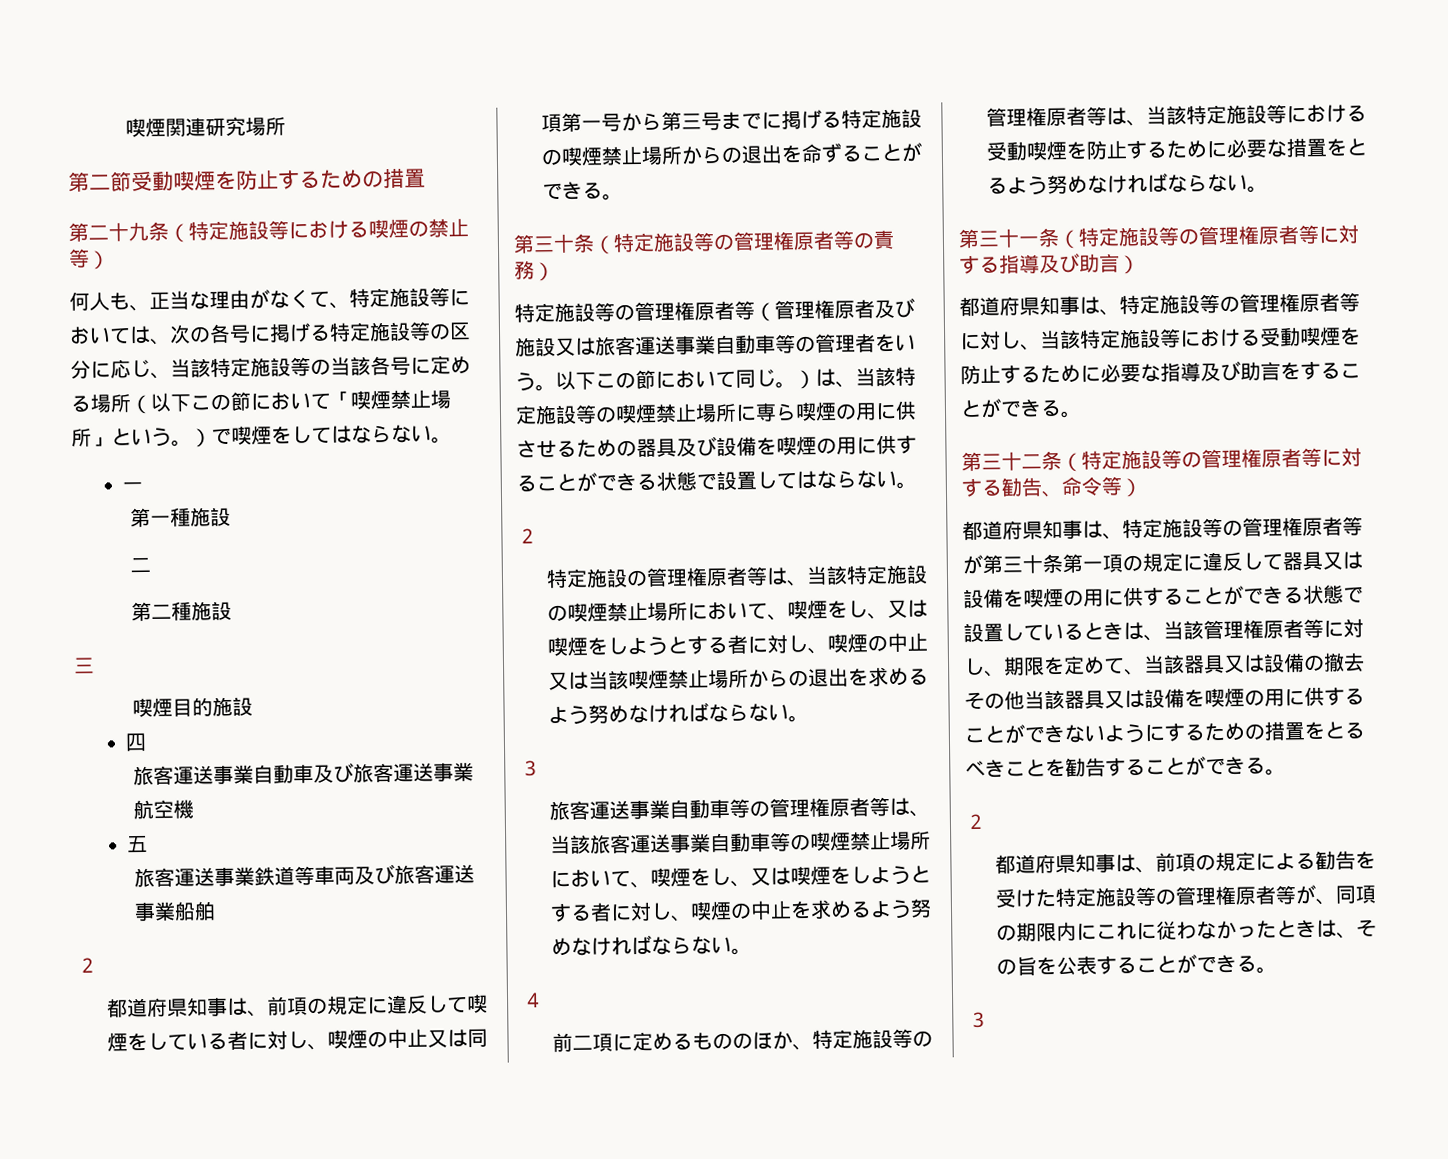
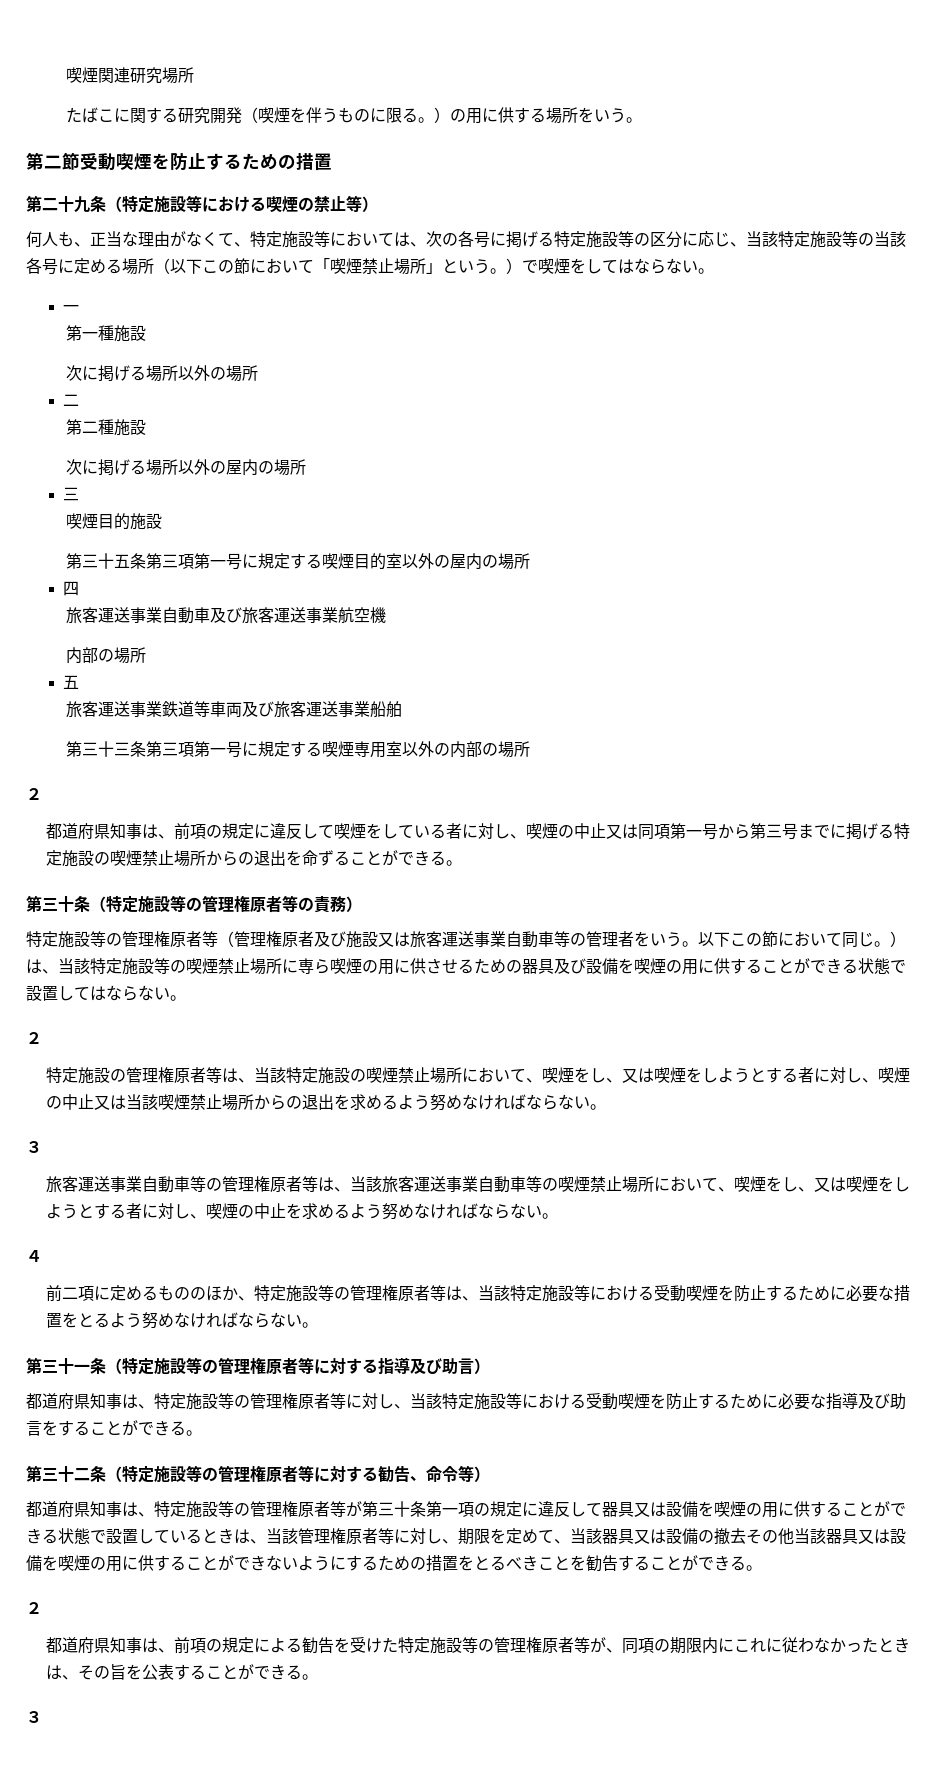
(287, 126) none -> [65,107,642,124] // たばこに関する研究開発（喫煙を伴うものに限る。）の用に供する場所をいう。
[130,557,152,573] [131,600,233,622] [73,657,95,674] [132,696,254,718] 二 // 第二種施設 // 三 // 喫煙目的施設 -> [65,365,258,382] [63,394,80,406] [65,419,146,436] [65,459,306,476] [63,487,80,501] [65,513,162,530] [65,553,530,570] 次に掲げる場所以外の場所 // 二 // 第二種施設 // 次に掲げる場所以外の屋内の場所 // 三 // 喫煙目的施設 // 第三十五条第三項第一号に規定する喫煙目的室以外の屋内の場所
(195, 809) none -> [65,647,146,664] // 内部の場所
(217, 911) none -> [65,741,530,758] // 第三十三条第三項第一号に規定する喫煙専用室以外の内部の場所

